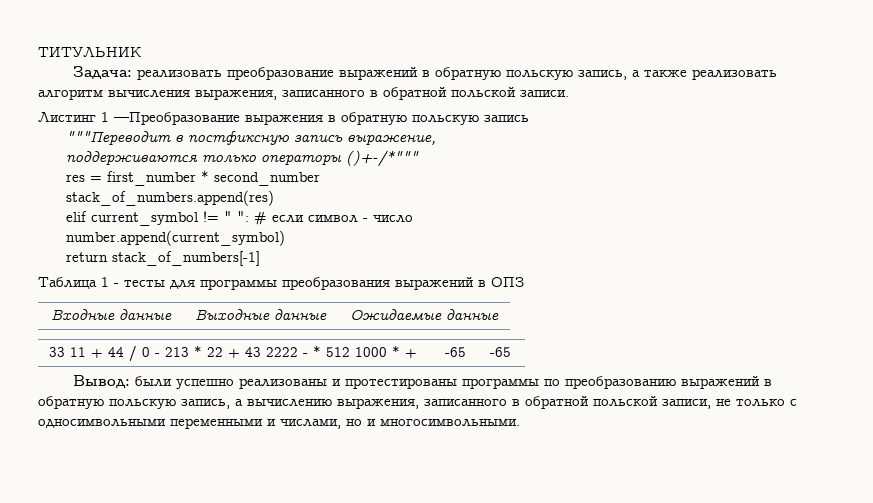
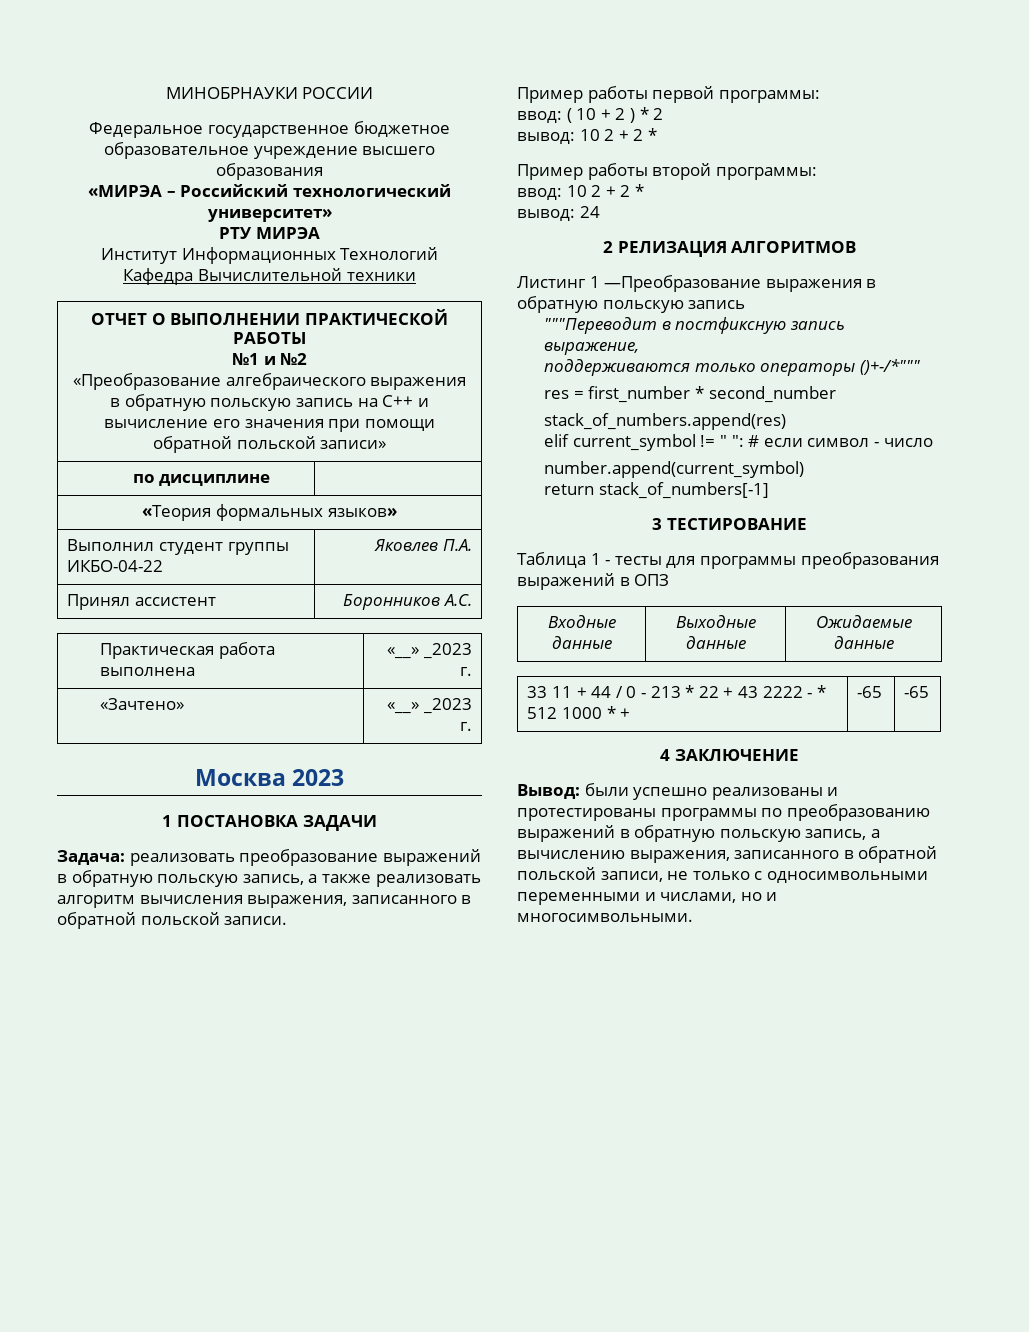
[38,47,142,57] ТИТУЛЬНИК -> [165,87,374,99] [89,121,450,138] [103,142,436,159] [216,163,323,180] [88,184,451,197] [207,209,332,222] [219,227,320,239] [100,247,439,264] [123,268,416,285] [91,309,448,326] [233,332,306,344] [231,353,308,365] [72,373,467,390] [110,394,429,411] [104,419,435,432] [152,436,387,453] [132,474,271,486] [142,504,397,521] [67,539,289,555] [67,560,164,572] [373,539,472,551] [67,594,217,610] [342,594,472,610] [100,642,275,659] [100,667,196,676] [386,643,472,659] [459,667,472,676] [100,698,185,710] [386,698,472,714] [459,722,472,731] [194,769,345,786] [162,815,377,831] МИНОБРНАУКИ РОССИИ // Федеральное государственное бюджетное образовательное учреждение высшего образования // «МИРЭА – Российский технологический университет» // РТУ МИРЭА // Институт Информационных Технологий // Кафедра Вычислительной техники // ОТЧЕТ О ВЫПОЛНЕНИИ ПРАКТИЧЕСКОЙ РАБОТЫ // №1 и №2 // «Преобразование алгебраического выражения в обратную польскую запись на С++ и вычисление его значения при помощи обратной польской записи» // по дисциплине | // «Теория формальных языков» // Выполнил студент группы ИКБО-04-22 | Яковлев П.А. // Принял ассистент | Боронников А.С. // Практическая работа выполнена | «__» _2023 г. // «Зачтено» | «__» _2023 г. // Москва 2023 // 1 ПОСТАНОВКА ЗАДАЧИ
(569, 93) none -> [517,86,820,103] [517,107,664,123] [517,128,657,144] [517,163,817,180] [517,184,644,200] [517,206,600,221] [602,241,857,257] // Пример работы первой программы: // ввод: ( 10 + 2 ) * 2 // вывод: 10 2 + 2 * // Пример работы второй программы: // ввод: 10 2 + 2 * // вывод: 24 // 2 РЕЛИЗАЦИЯ АЛГОРИТМОВ
(261, 258) none -> [652,518,807,530] // 3 ТЕСТИРОВАНИЕ
(512, 352) none -> [660,749,799,762] // 4 ЗАКЛЮЧЕНИЕ

